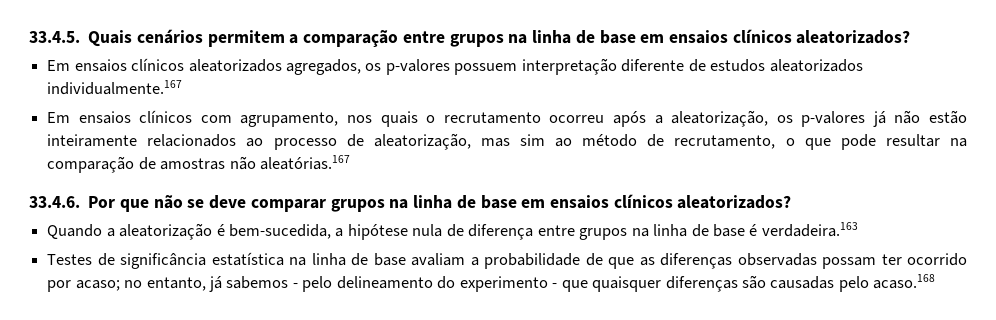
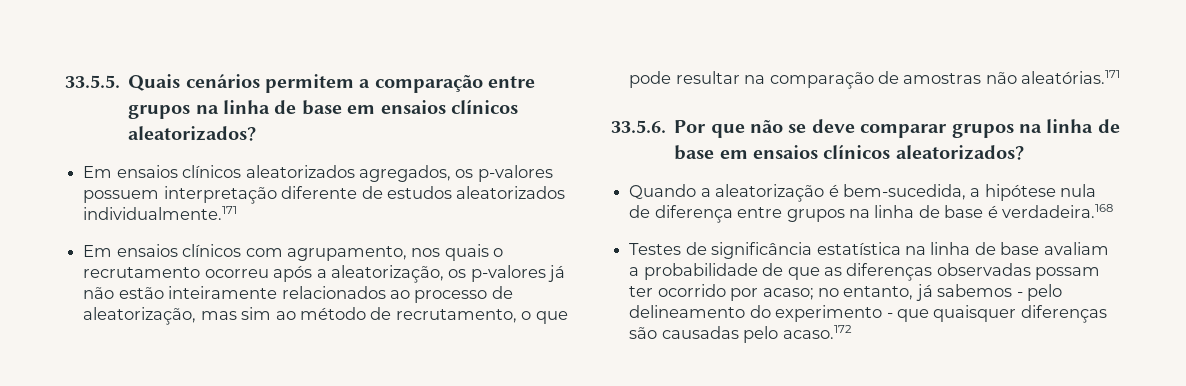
[29,31,80,43] 33.4.5. -> [65,75,120,88] 33.5.5.
[47,80,183,95] individualmente.167 -> [83,206,238,220] individualmente.171
[259,155,350,170] [29,196,80,208] aleatórias.167 // 33.4.6. -> [1021,70,1121,84] [611,120,666,133] aleatórias.171 // 33.5.6.
[761,222,858,237] verdadeira.163 -> [1002,204,1114,218] verdadeira.168
[873,274,936,289] acaso.168 -> [782,325,852,339] acaso.172

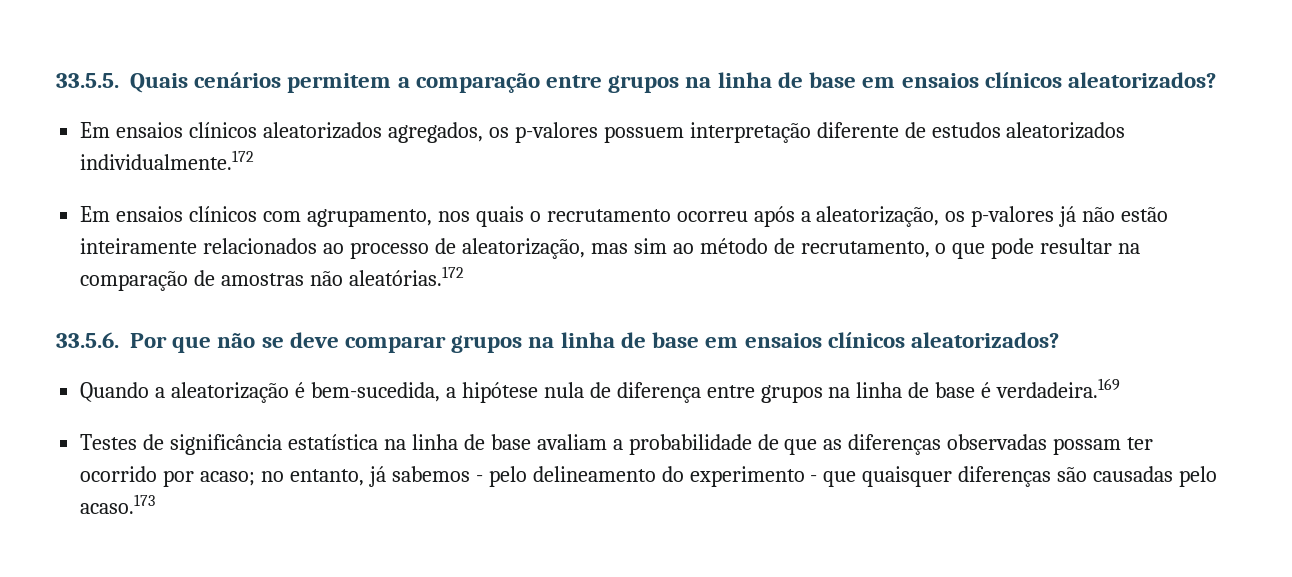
[83,206,238,220] individualmente.171 -> [80,150,255,170] individualmente.172
[1021,70,1121,84] aleatórias.171 -> [348,266,464,286] aleatórias.172
[1002,204,1114,218] verdadeira.168 -> [996,378,1121,398] verdadeira.169
[782,325,852,339] acaso.172 -> [80,494,156,514] acaso.173

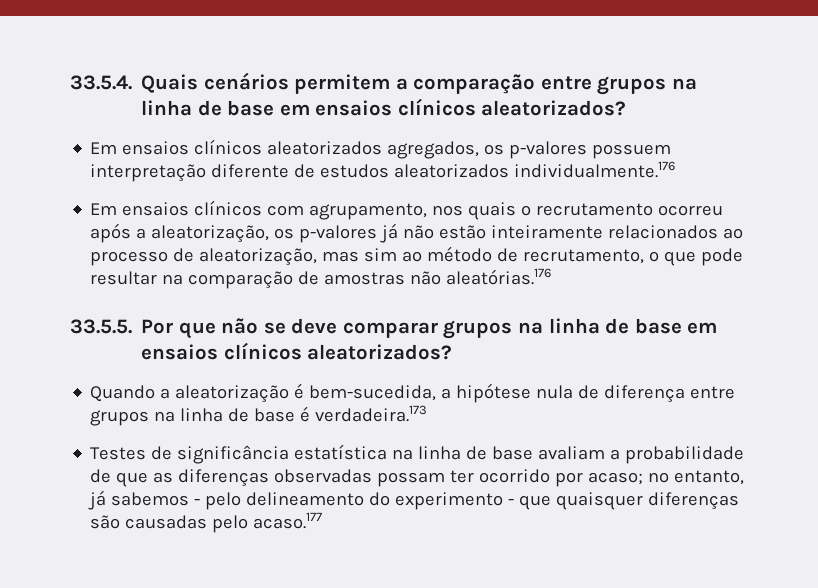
[56,73,119,88] 33.5.5. -> [70,75,132,90] 33.5.4.
[80,150,255,170] individualmente.172 -> [514,161,676,178] individualmente.176
[348,266,464,286] [56,332,119,348] aleatórias.172 // 33.5.6. -> [446,268,552,285] [70,319,132,334] aleatórias.176 // 33.5.5.
[996,378,1121,398] verdadeira.169 -> [315,405,428,422] verdadeira.173
[80,494,156,514] acaso.173 -> [253,512,323,529] acaso.177

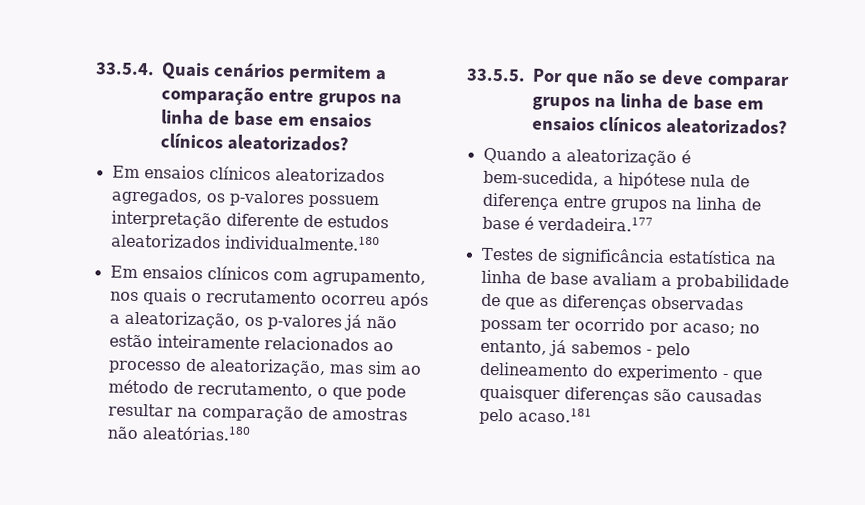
[514,161,676,178] individualmente.176 -> [224,234,380,252] individualmente.180
[446,268,552,285] aleatórias.176 -> [141,425,251,441] aleatórias.180
[315,405,428,422] verdadeira.173 -> [536,215,653,232] verdadeira.177
[253,512,323,529] acaso.177 -> [517,407,592,423] acaso.181

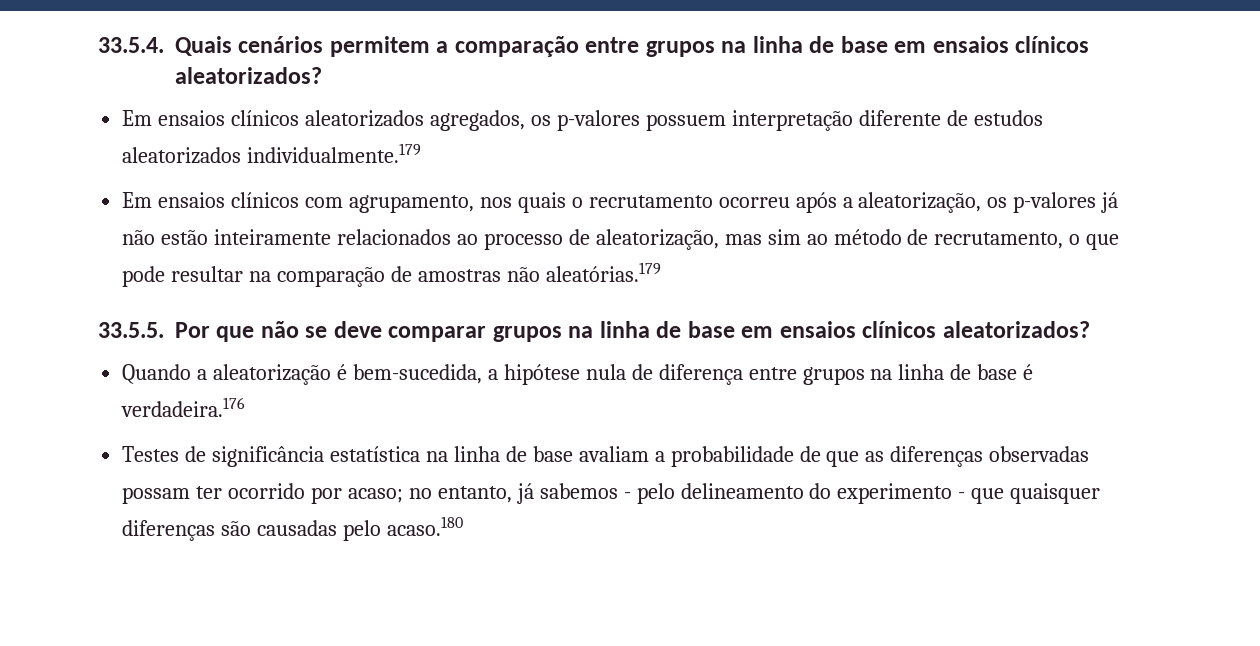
[224,234,380,252] individualmente.180 -> [247,143,422,163] individualmente.179
[141,425,251,441] aleatórias.180 -> [545,262,661,282] aleatórias.179
[536,215,653,232] verdadeira.177 -> [121,397,246,417] verdadeira.176
[517,407,592,423] acaso.181 -> [386,516,463,536] acaso.180

